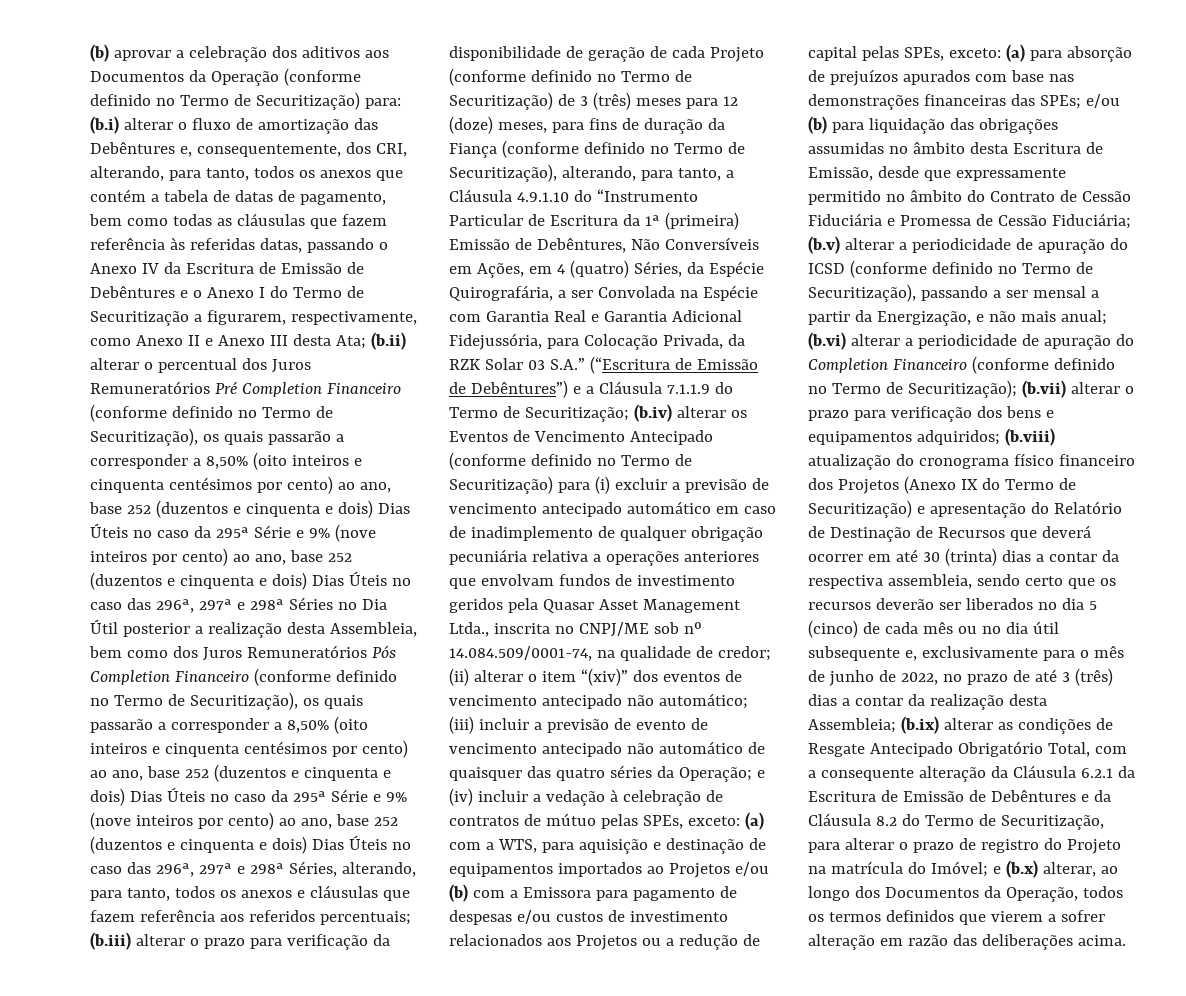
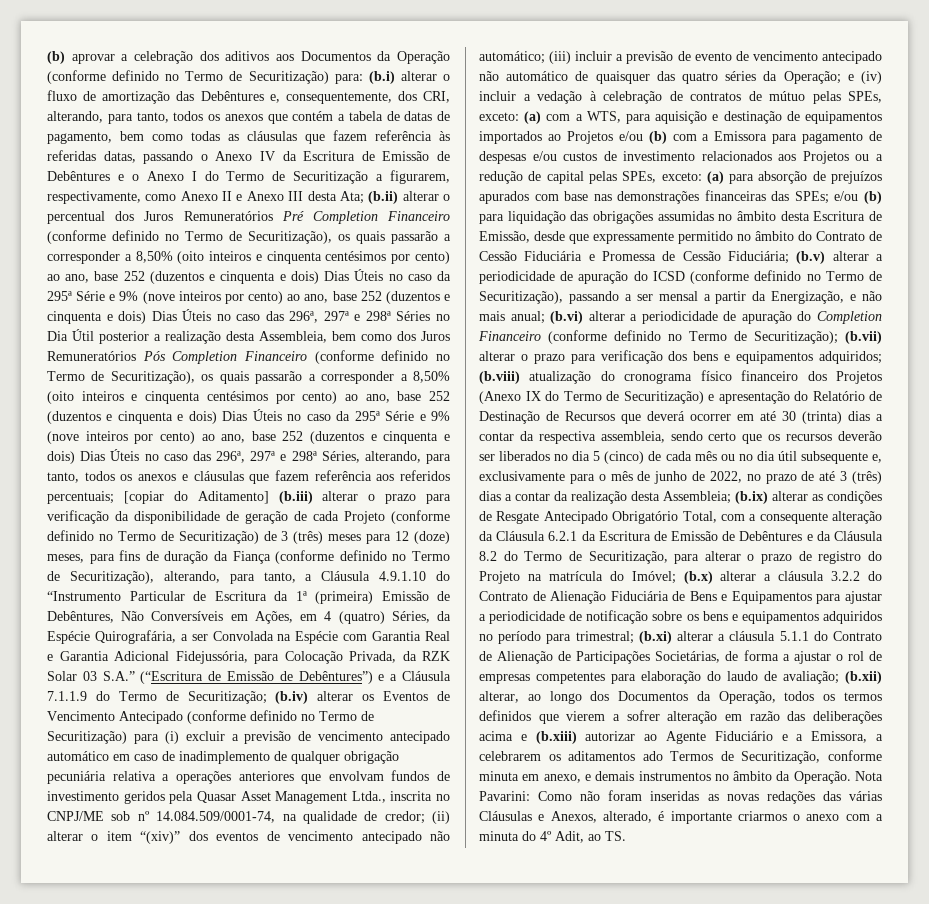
(411, 918) none -> [123,491,269,504] [copiar do Aditamento]
[992,860,1038,878] e (b.x) -> [683,571,882,584] [479,591,882,604] [479,610,882,624] [479,631,882,644] [479,650,882,664] [479,671,882,684] (b.x) alterar a cláusula 3.2.2 do Contrato de Alienação Fiduciária de Bens e Equipamentos para ajustar a periodicidade de notificação sobre os bens e equipamentos adquiridos no período para trimestral; (b.xi) alterar a cláusula 5.1.1 do Contrato de Alienação de Participações Societárias, de forma a ajustar o rol de empresas competentes para elaboração do laudo de avaliação; (b.xii)
[1077,935,1126,946] acima. -> [479,731,883,744] [479,750,882,764] [479,771,883,784] [479,790,882,804] [479,811,883,824] [479,831,626,843] acima e (b.xiii) autorizar ao Agente Fiduciário e a Emissora, a celebrarem os aditamentos ado Termos de Securitização, conforme minuta em anexo, e demais instrumentos no âmbito da Operação. Nota Pavarini: Como não foram inseridas as novas redações das várias Cláusulas e Anexos, alterado, é importante criarmos o anexo com a minuta do 4º Adit, ao TS.

